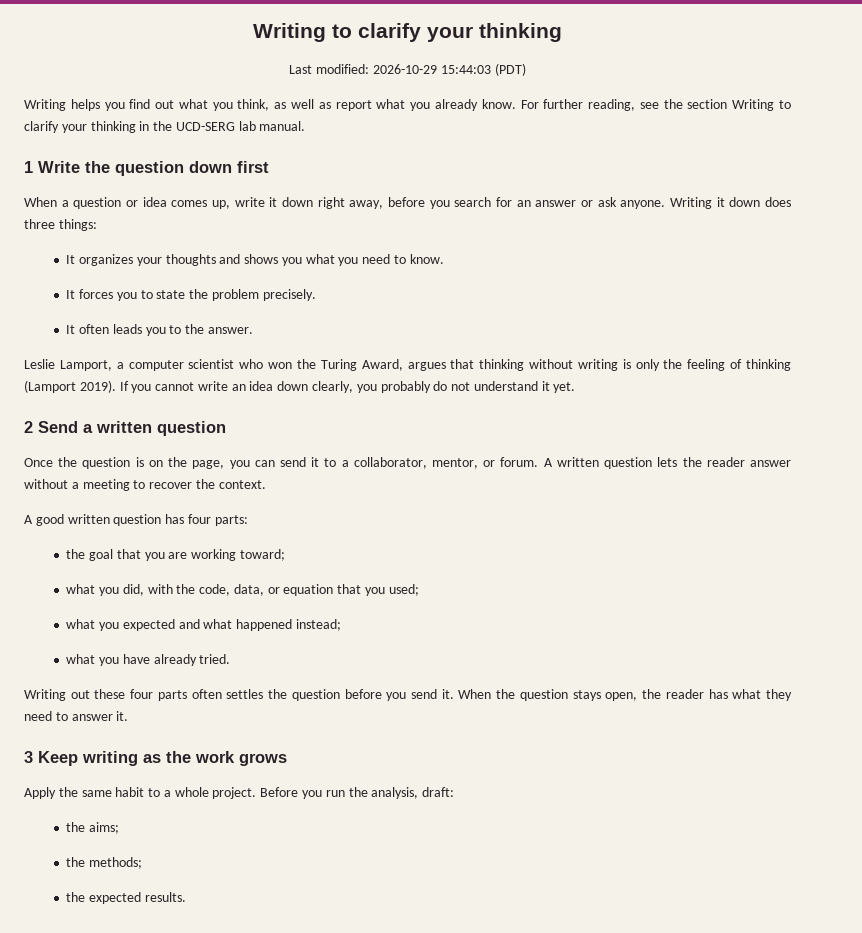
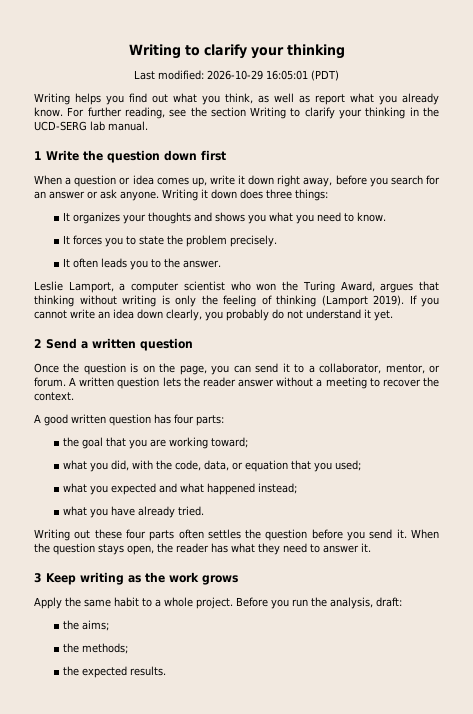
[440,65,491,74] 15:44:03 -> [266,70,308,80] 16:05:01

